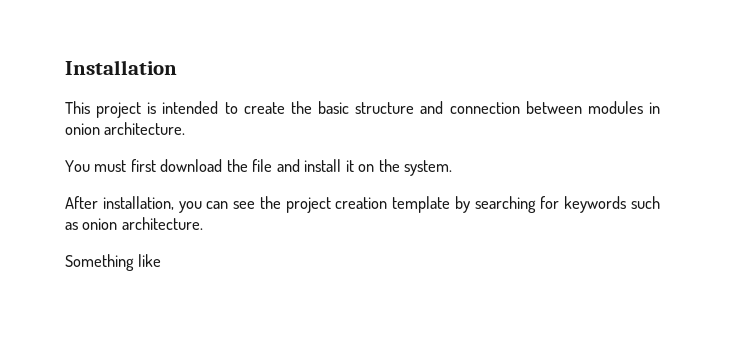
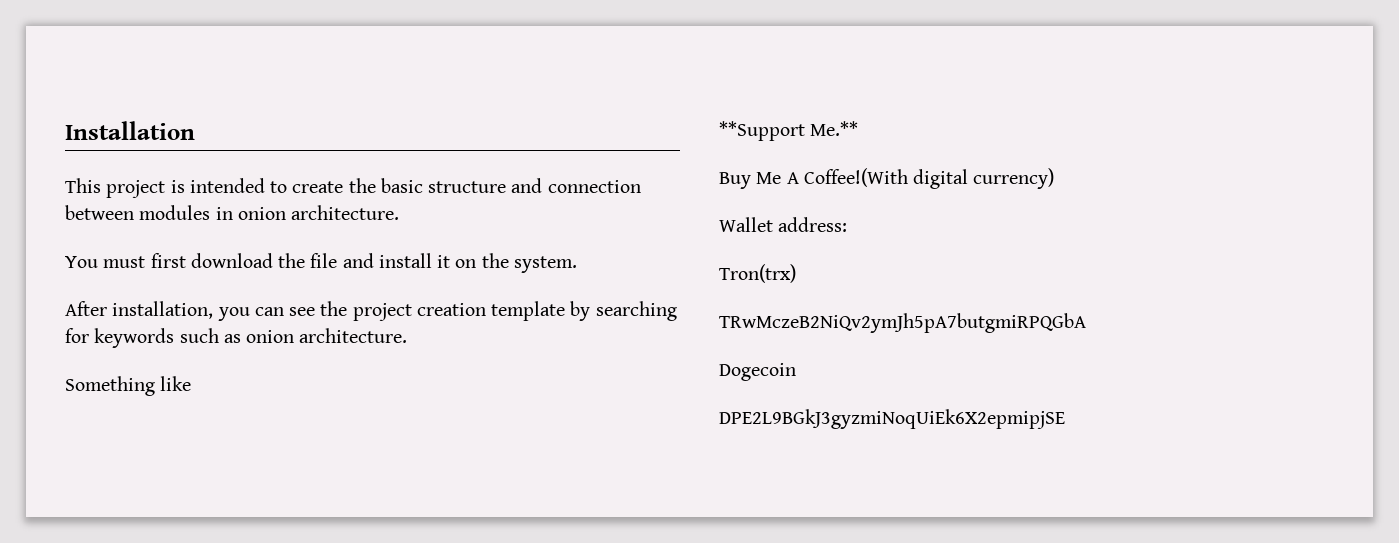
(162, 260) none -> [719,121,859,141] [719,168,1055,189] [719,217,848,232] [719,264,796,283] [719,313,1086,333] [719,363,796,381] [719,409,1065,429] // **Support Me.** // Buy Me A Coffee!(With digital currency) // Wallet address: // Tron(trx) // TRwMczeB2NiQv2ymJh5pA7butgmiRPQGbA // Dogecoin // DPE2L9BGkJ3gyzmiNoqUiEk6X2epmipjSE

